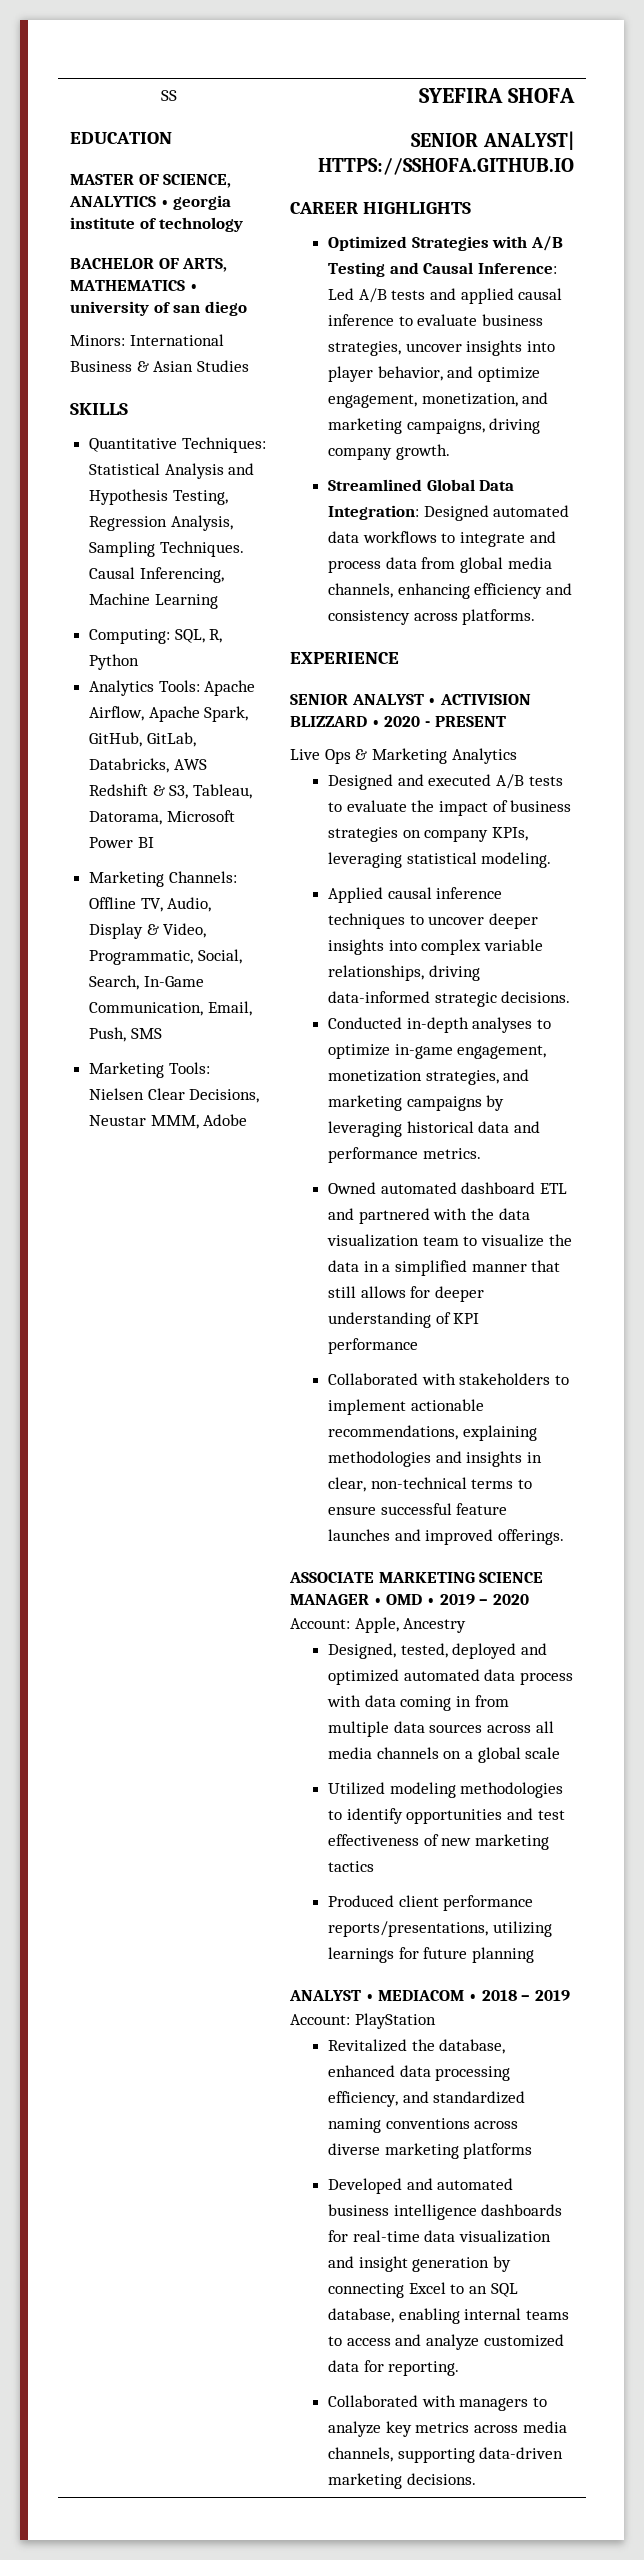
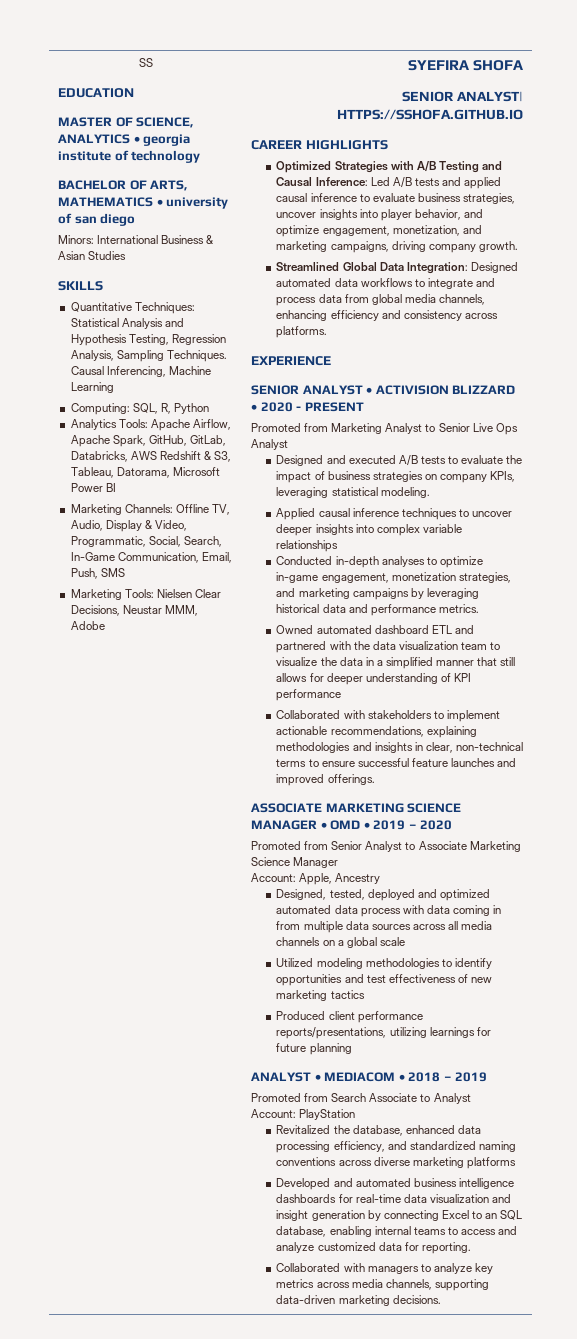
[290,748,517,764] Live Ops & Marketing Analytics -> [251,423,518,435] [251,439,289,450] Promoted from Marketing Analyst to Senior Live Ops Analyst
[328,965,480,981] [328,991,571,1007] relationships, driving data-informed strategic decisions. -> [276,540,339,552] relationships
(529, 1599) none -> [251,841,521,852] [251,857,339,868] // Promoted from Senior Analyst to Associate Marketing Science Manager
(570, 1995) none -> [251,1093,471,1104] // Promoted from Search Associate to Analyst

